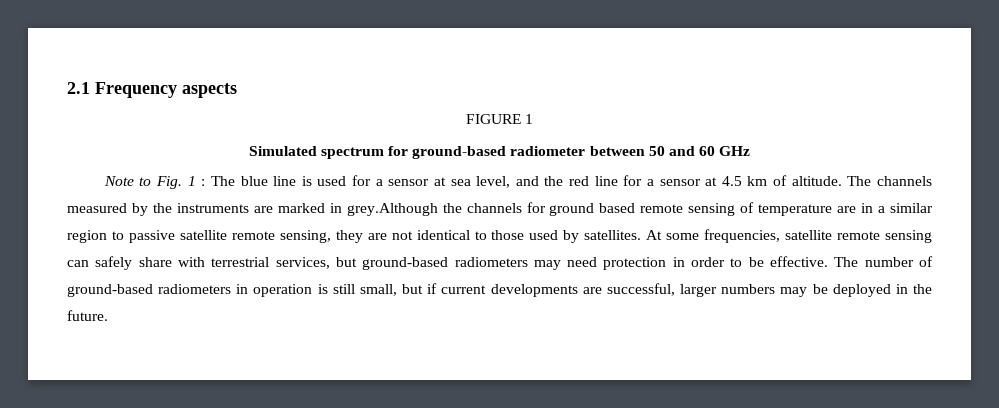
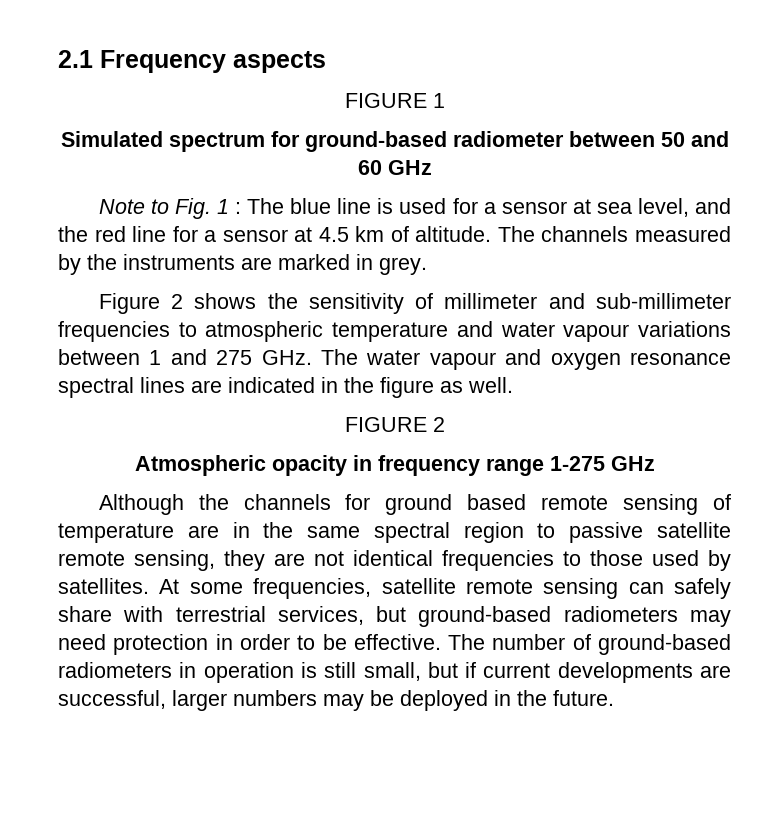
[346,203,438,216] grey.Although -> [379,257,427,275] [98,293,731,314] [58,321,731,342] [58,349,731,370] [58,377,513,398] [344,417,445,432] [134,455,655,476] [98,494,184,515] grey. // Figure 2 shows the sensitivity of millimeter and sub-millimeter frequencies to atmospheric temperature and water vapour variations between 1 and 275 GHz. The water vapour and oxygen resonance spectral lines are indicated in the figure as well. // FIGURE 2 // Atmospheric opacity in frequency range 1-275 GHz // Although
[878,203,934,213] a similar -> [263,522,450,543] the same spectral
(470, 235) none -> [442,550,554,571] frequencies

